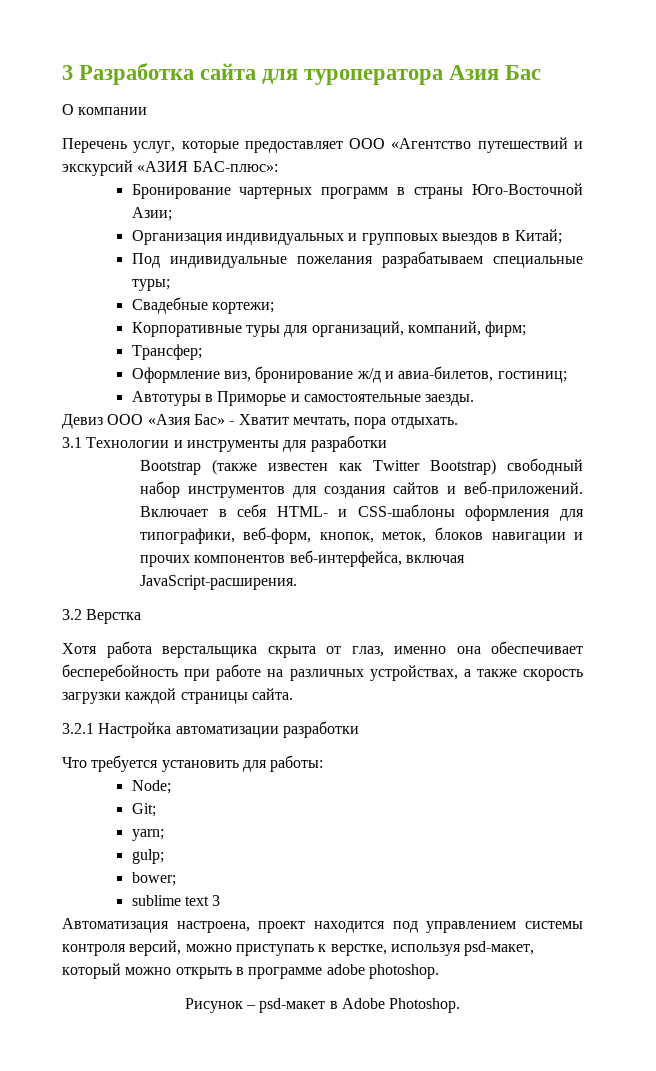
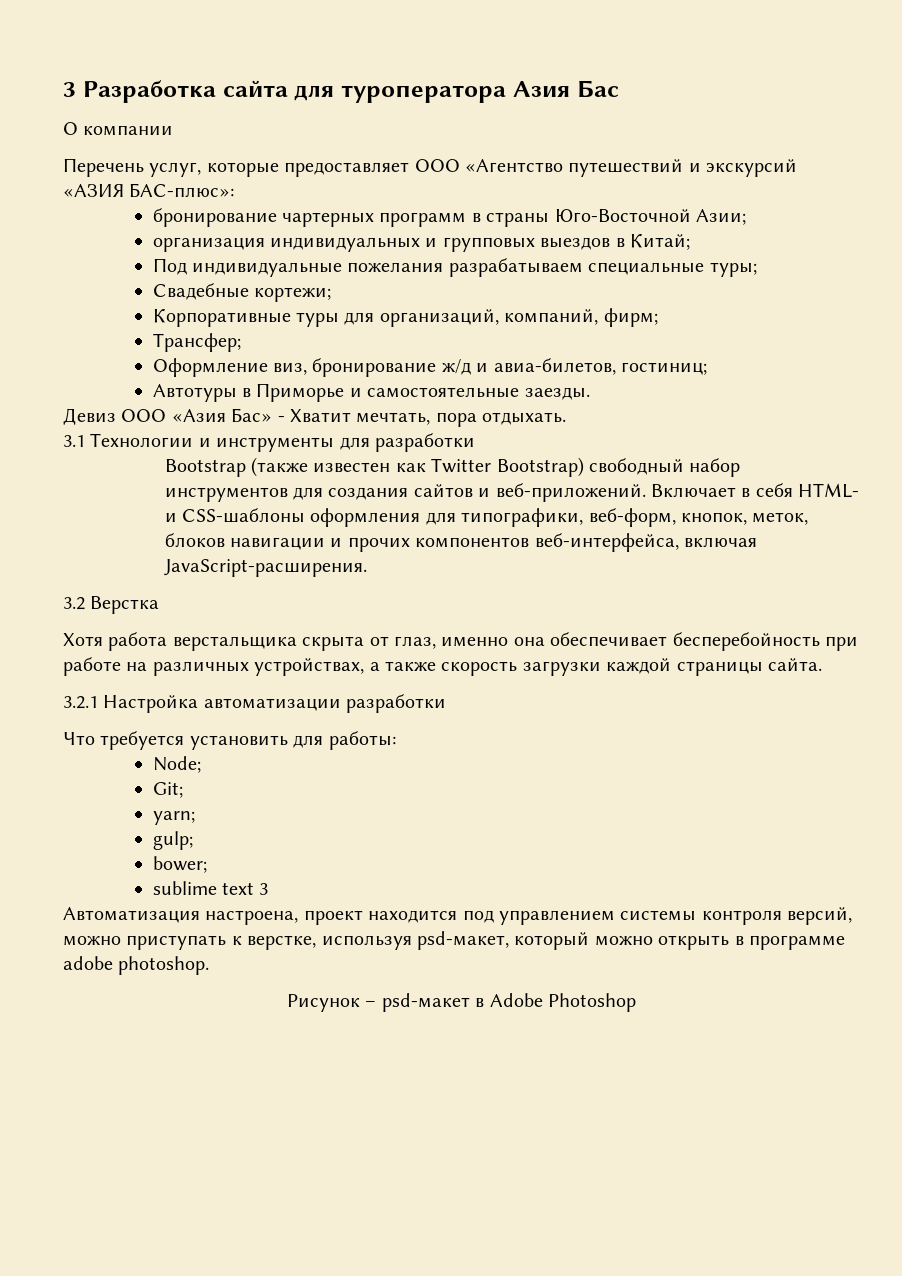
[131,184,231,199] Бронирование -> [152,208,277,227] бронирование
[131,230,223,245] Организация -> [152,237,265,252] организация
[389,998,461,1013] Photoshop. -> [547,993,636,1012] Photoshop

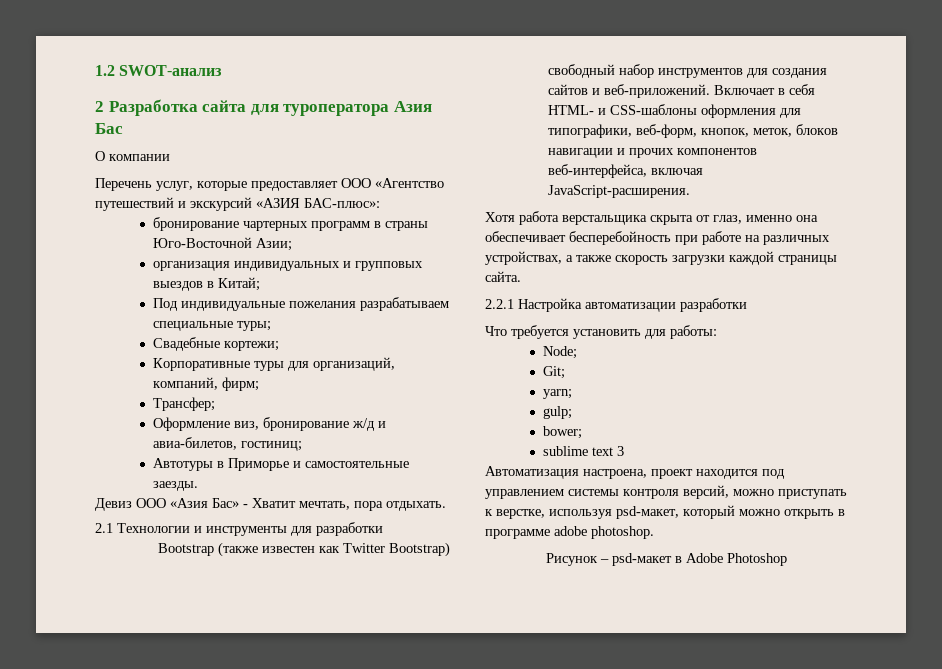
[63,82,76,97] 3 -> [95,65,223,76] [95,101,104,112] 1.2 SWOT-анализ // 2
[63,435,85,447] 3.1 -> [95,523,113,533] 2.1
[63,596,160,614] // 3.2 Верстка -> (690, 191) none
[63,696,98,709] 3.2.1 -> [485,299,514,309] 2.2.1

